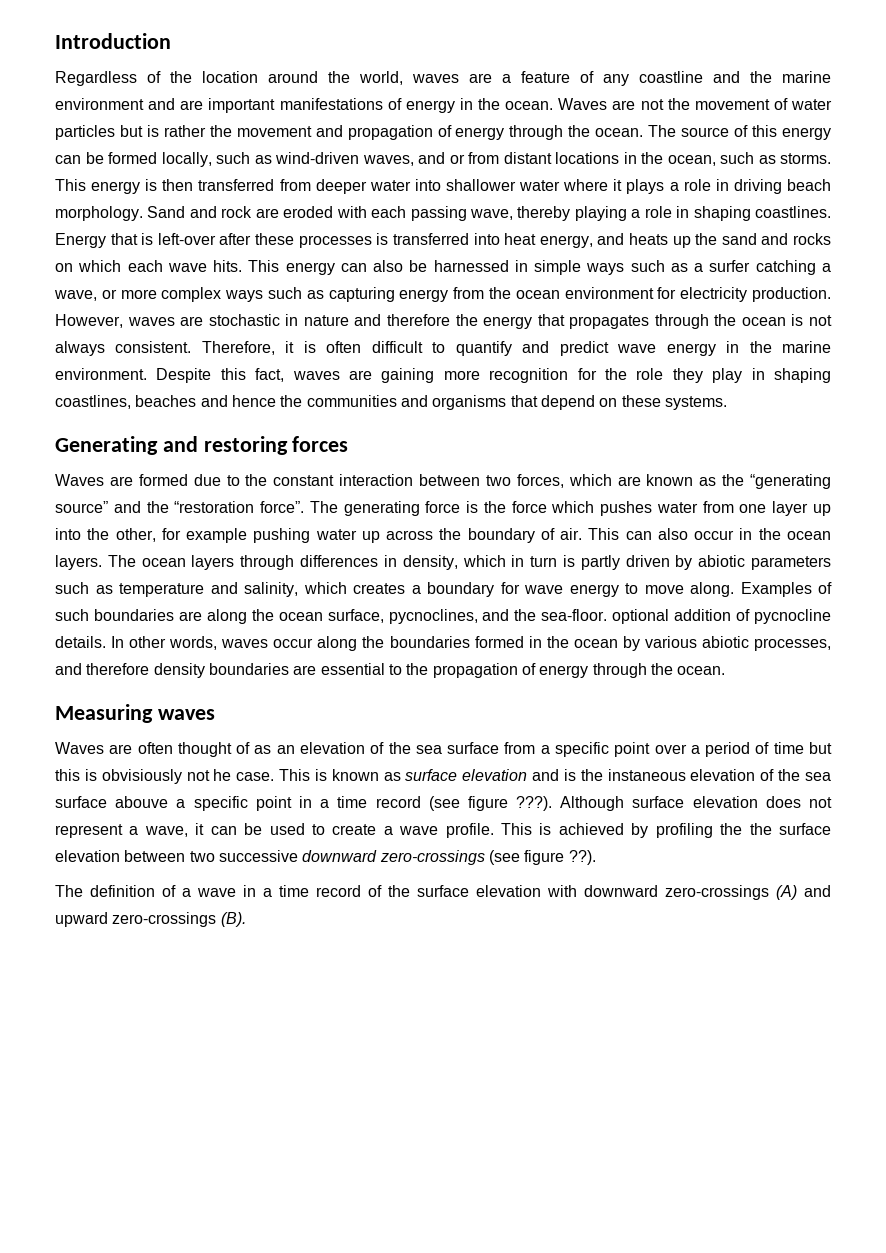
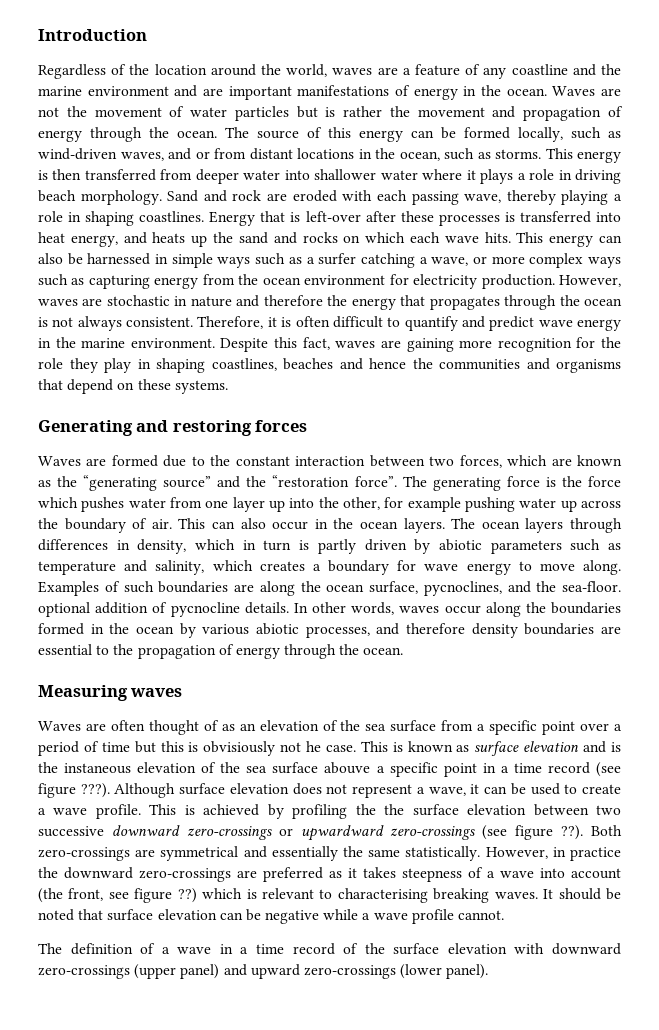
(485, 857) none -> [278,825,476,841] or upwardward zero-crossings
(596, 857) none -> [591,825,623,836] [38,846,621,861] [38,867,621,882] [38,888,621,903] [38,909,505,924] Both zero-crossings are symmetrical and essentially the same statistically. However, in practice the downward zero-crossings are preferred as it takes steepness of a wave into account (the front, see figure ??) which is relevant to characterising breaking waves. It should be noted that surface elevation can be negative while a wave profile cannot.
[776,885,797,900] (A) -> [134,964,220,979] (upper panel)
[220,912,246,927] (B). -> [400,964,489,979] (lower panel).

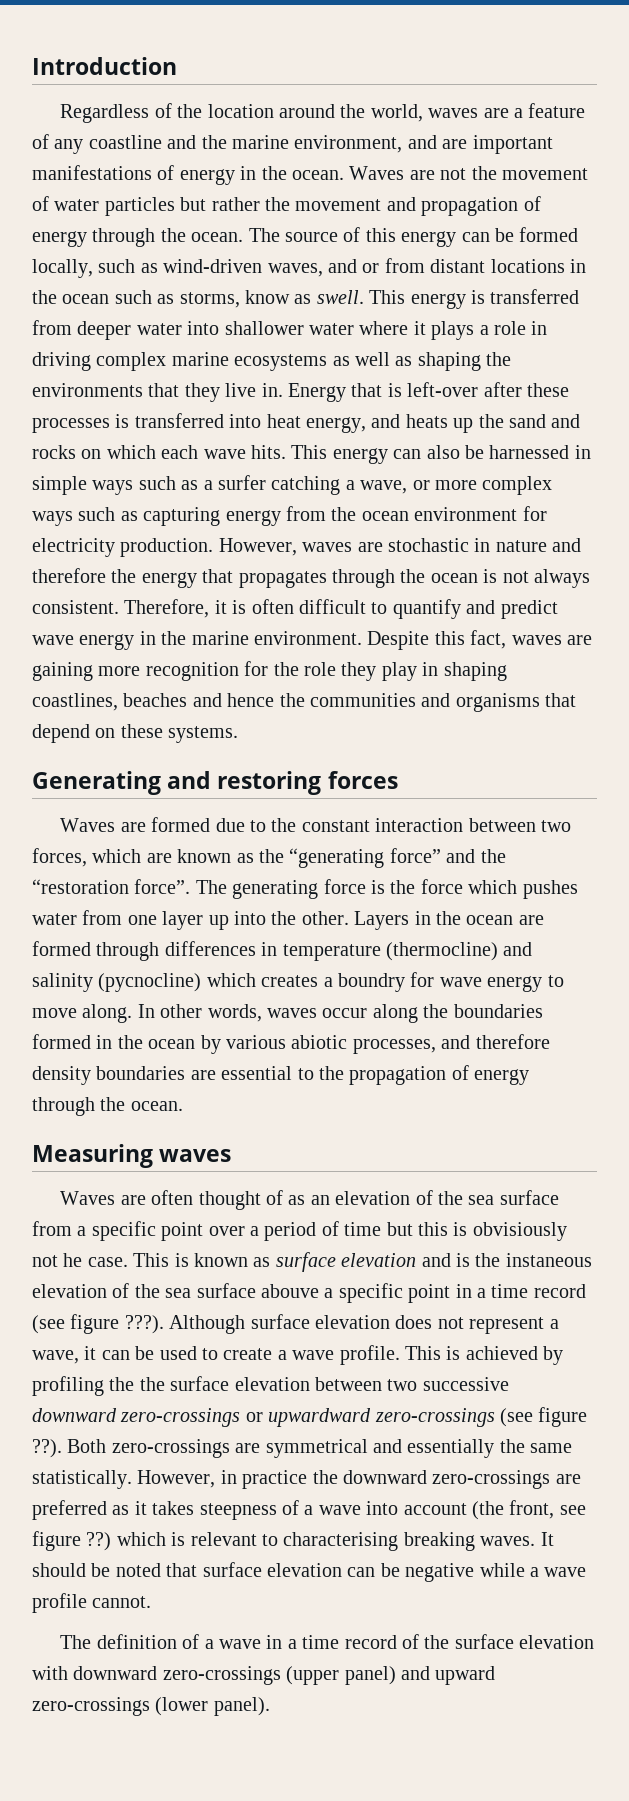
[87,86,169,96] environment -> [294,135,403,153] environment,
[325,107,336,117] is -> (207, 204) none
[399,148,541,161] ocean, such as storms. -> [62,290,364,308] ocean such as storms, know as swell.
[52,169,82,180] then -> (485, 297) none
[38,190,623,205] [38,211,205,226] beach morphology. Sand and rock are eroded with each passing wave, thereby playing a role in shaping coastlines. -> [96,352,512,371] [32,383,283,402] complex marine ecosystems as well as shaping the environments that they live in.
[163,476,212,488] source” -> [389,848,441,863] force”
[342,497,621,512] [38,518,623,533] [38,539,621,554] [38,560,205,575] other, for example pushing water up across the boundary of air. This can also occur in the ocean layers. The ocean layers through differences in density, which in turn is partly driven by abiotic parameters such as temperature and salinity, -> [301,911,544,930] [32,941,533,961] [32,973,202,992] other. Layers in the ocean are formed through differences in temperature (thermocline) and salinity (pycnocline)
[328,560,389,575] boundary -> [338,973,405,992] boundry
[38,581,621,596] [38,602,289,617] Examples of such boundaries are along the ocean surface, pycnoclines, and the sea-floor. optional addition of pycnocline details. -> (133, 1013) none

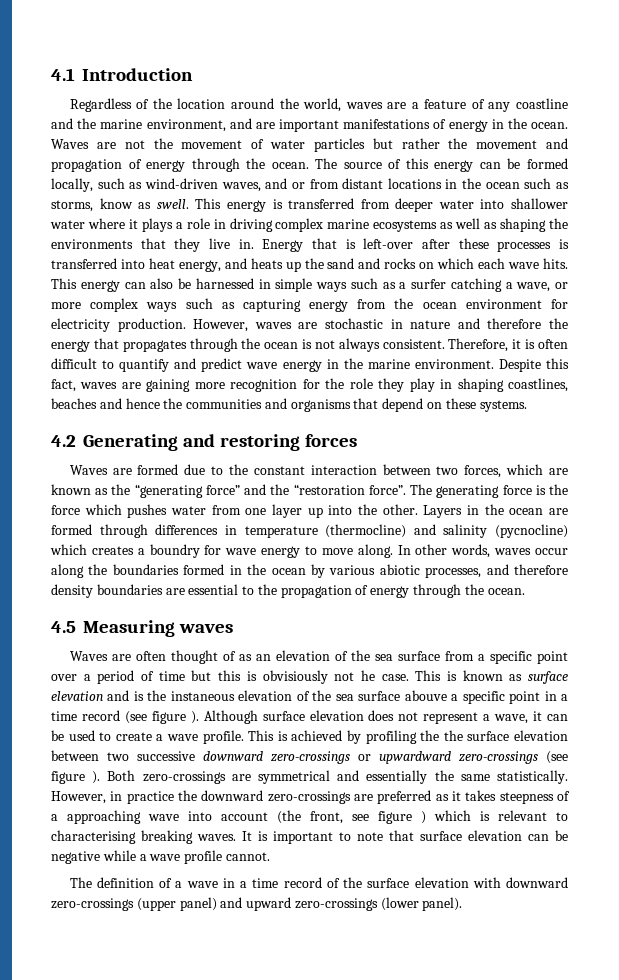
(32, 66) none -> [51,68,75,81] 4.1
(239, 734) none -> [51,435,76,447] 4.2
(183, 1106) none -> [51,621,76,633] 4.5
[124,1315,164,1334] ???). -> [190,711,199,724] ).
[32,1439,62,1458] ??). -> [92,771,101,784] ).
(314, 1510) none -> [67,810,141,824] approaching
[86,1532,112,1551] ??) -> [421,811,426,824] )
[32,1563,161,1577] should be noted -> [258,831,383,844] is important to note

